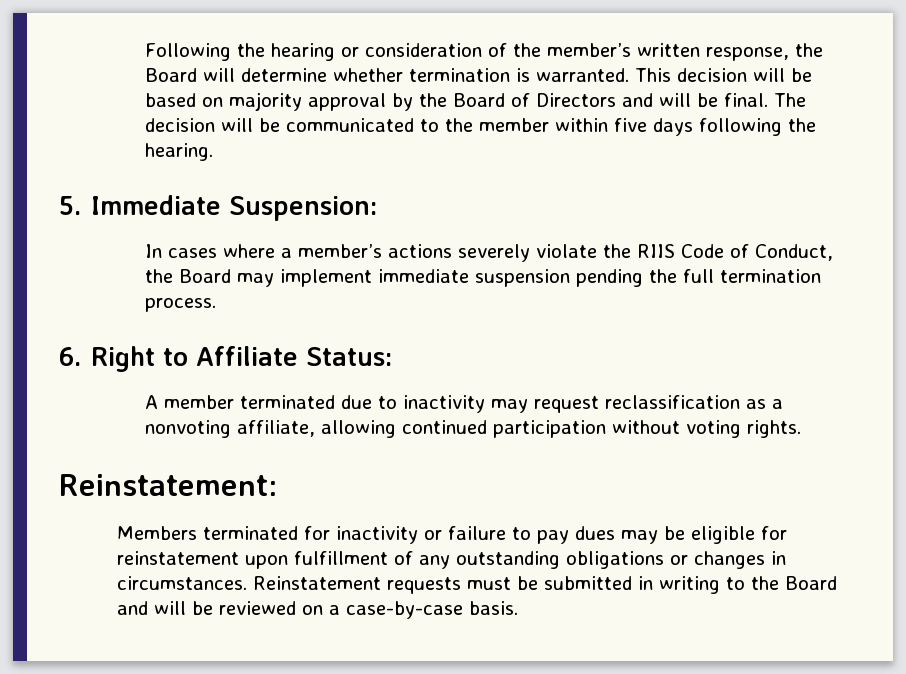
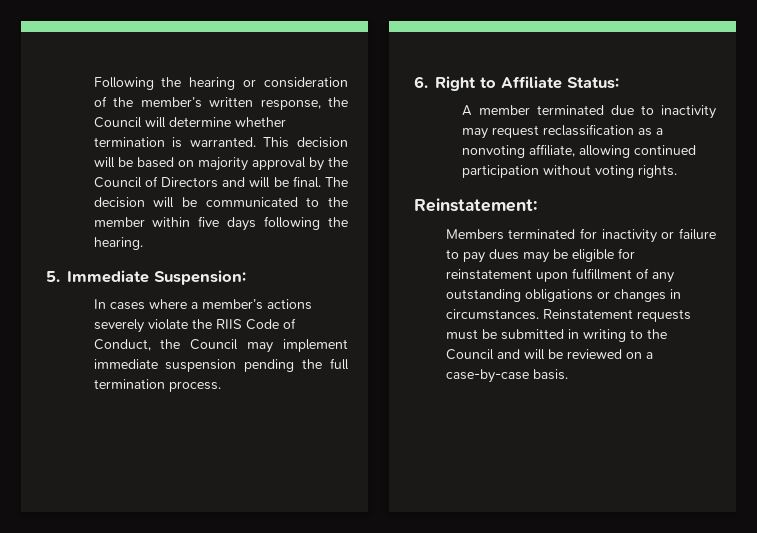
[145,68,198,82] Board -> [93,117,142,128] Council
[453,93,506,107] Board -> [93,177,142,188] Council
[179,269,232,283] Board -> [190,339,239,350] Council
[784,576,837,590] Board -> [445,349,494,360] Council

